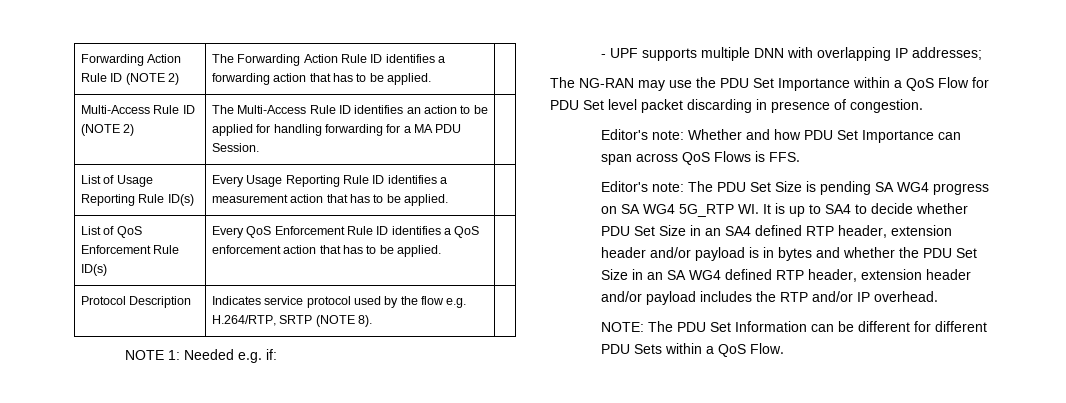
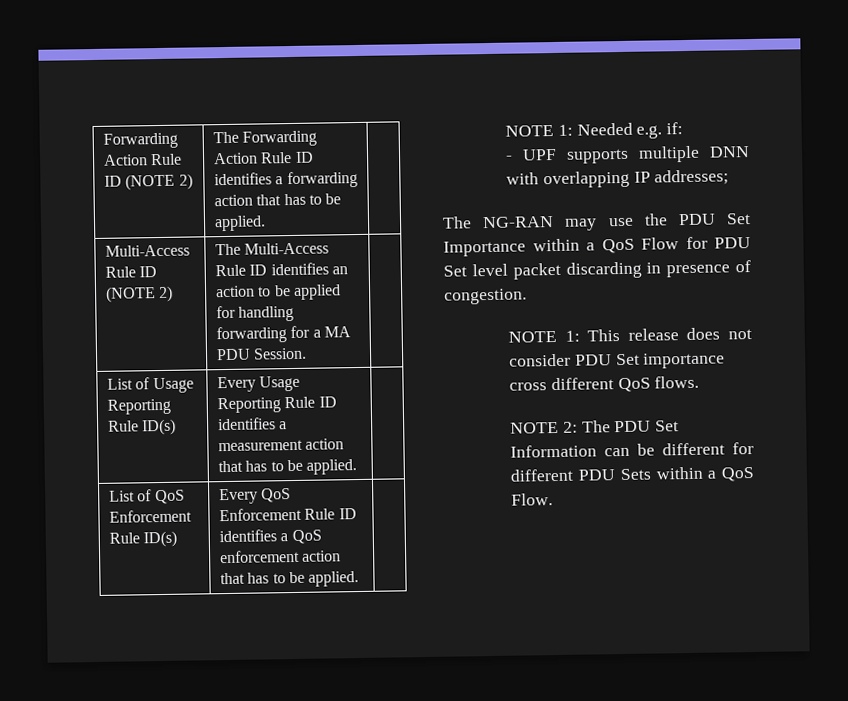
[80,296,192,308] [211,296,467,308] [211,315,372,327] // Protocol Description | Indicates service protocol used by the flow e.g. H.264/RTP, SRTP (NOTE 8). | -> (360, 579) none
[601,129,962,143] [601,151,801,165] [601,181,990,195] [601,203,969,217] [601,225,953,238] [601,247,978,261] [601,269,972,282] [601,291,939,305] [601,322,645,332] Editor's note: Whether and how PDU Set Importance can span across QoS Flows is FFS. // Editor's note: The PDU Set Size is pending SA WG4 progress on SA WG4 5G_RTP WI. It is up to SA4 to decide whether PDU Set Size in an SA4 defined RTP header, extension header and/or payload is in bytes and whether the PDU Set Size in an SA WG4 defined RTP header, extension header and/or payload includes the RTP and/or IP overhead. // NOTE: -> [508,327,752,343] [509,352,726,369] [509,375,700,393] [510,421,579,434] NOTE 1: This release does not consider PDU Set importance cross different QoS flows. // NOTE 2:

